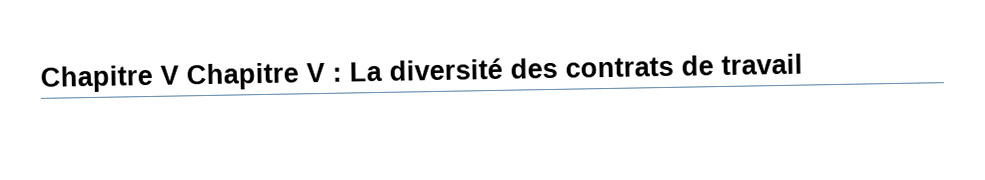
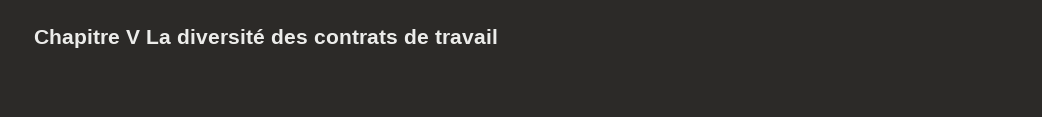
[40,62,342,93] Chapitre V Chapitre V : -> [34,29,140,48] Chapitre V

